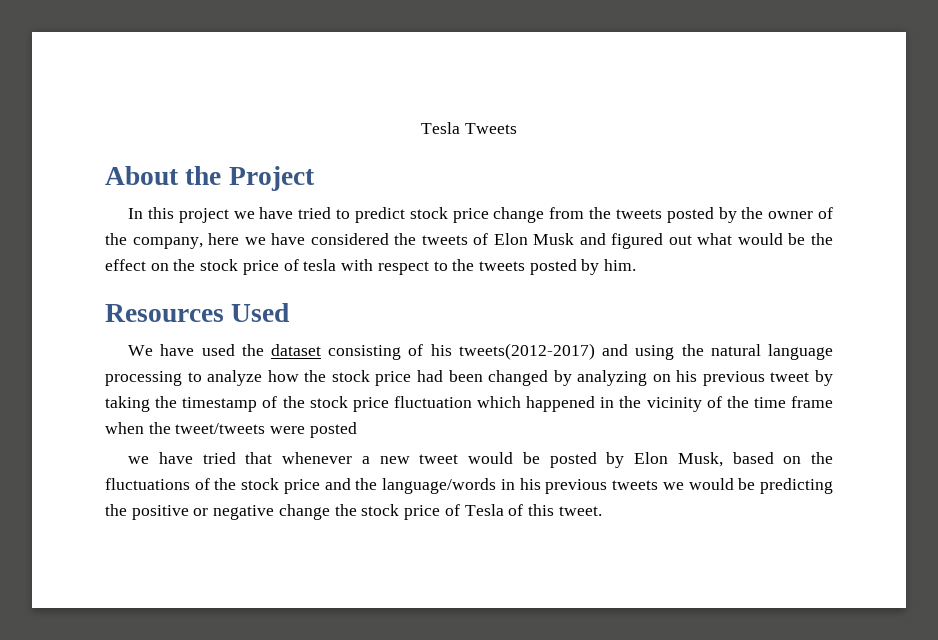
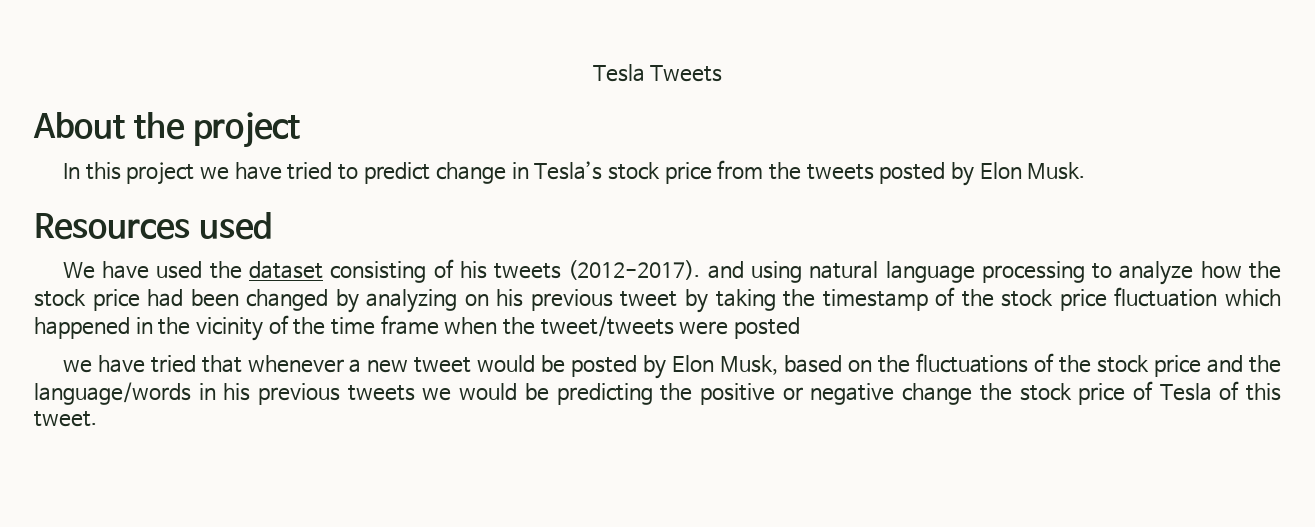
[228,166,315,191] Project -> [192,112,300,148] project
[409,207,545,223] stock price change -> [436,161,712,184] change in Tesla’s stock price
[741,207,834,219] [105,233,833,249] [105,259,637,275] the owner of the company, here we have considered the tweets of Elon Musk and figured out what would be the effect on the stock price of tesla with respect to the tweets posted by him. -> [979,162,1086,180] Elon Musk.
[231,303,290,322] Used -> [198,212,272,240] used
[458,343,595,360] tweets(2012-2017) -> [494,260,701,280] tweets (2012-2017).
[681,344,704,356] the -> (803, 272) none

